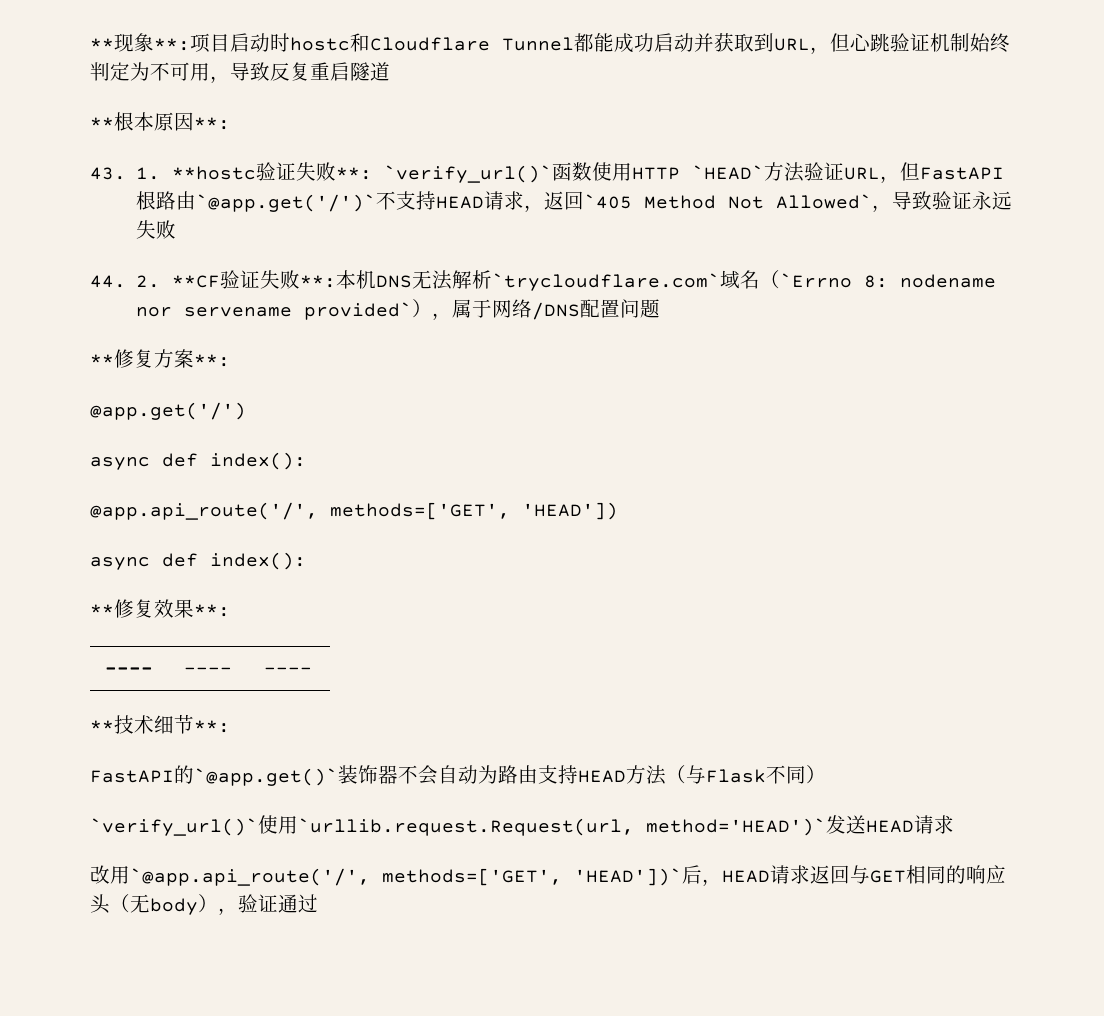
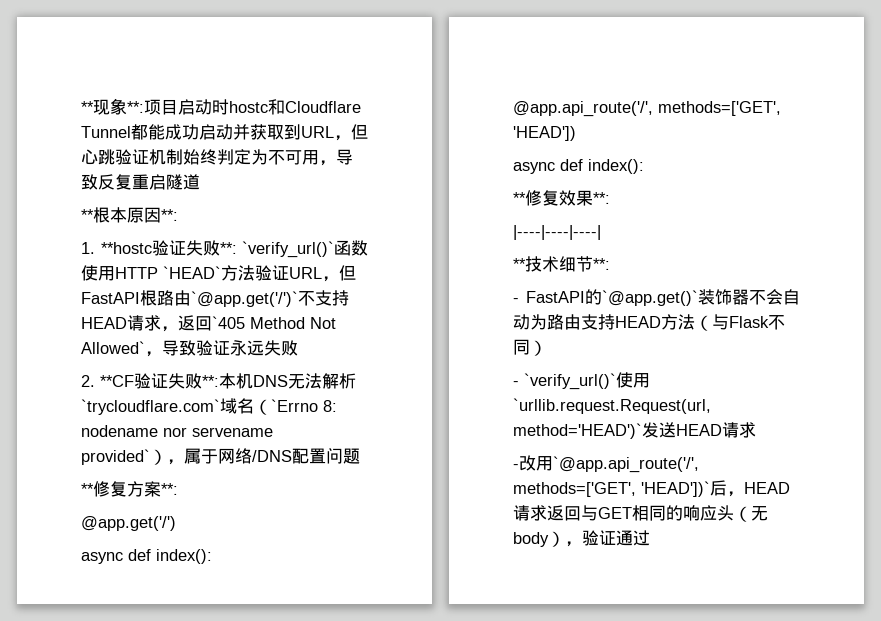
[90,167,126,180] 43. -> (178, 215) none
[90,275,126,288] 44. -> (298, 348) none
[105,667,154,674] [184,667,233,674] [264,667,313,674] // ---- | ---- | ---- -> [513,225,601,240] // |----|----|----|
(230, 726) none -> [513,298,519,303] -
(826, 774) none -> [513,381,519,386] -
(954, 824) none -> [513,464,519,469] -

